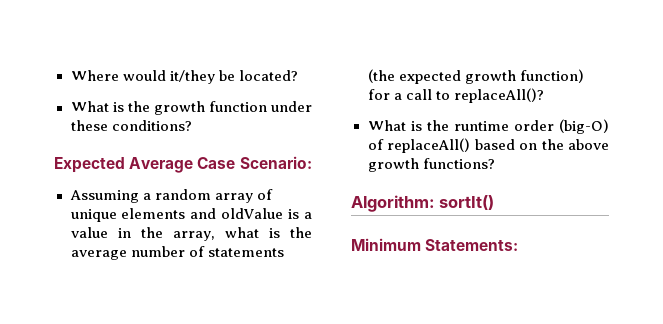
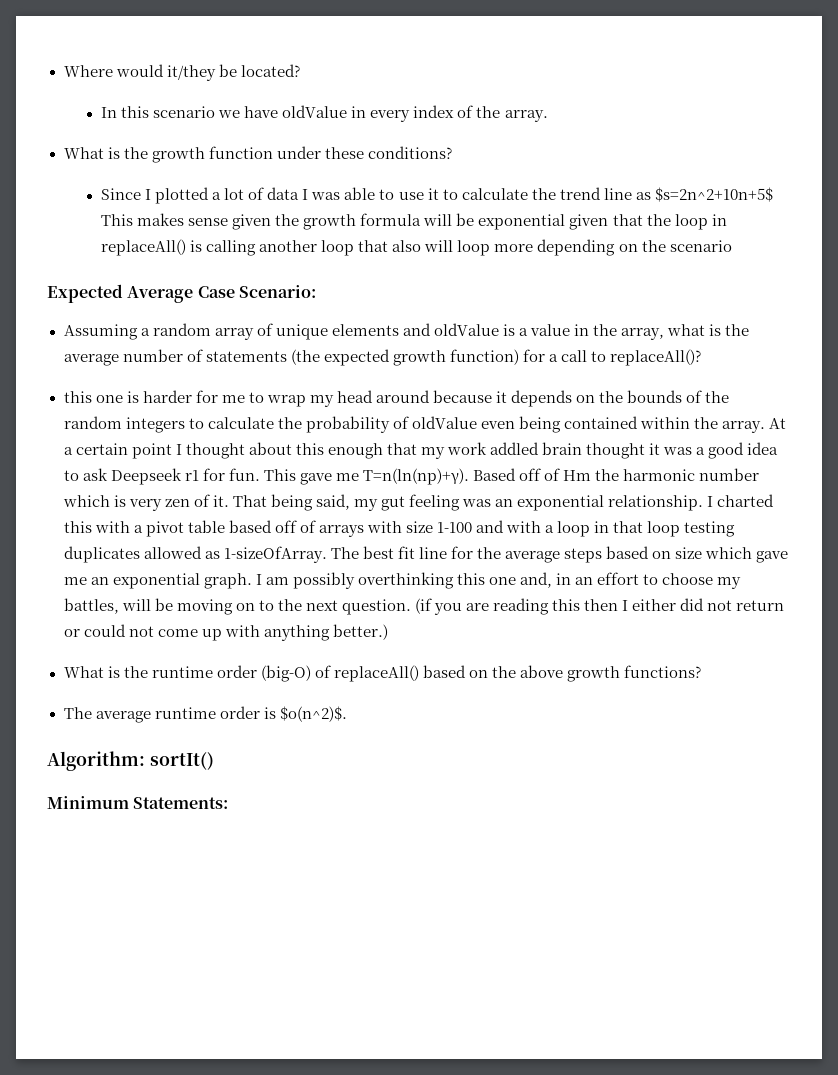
(298, 75) none -> [100,105,548,122] // In this scenario we have oldValue in every index of the array.
(192, 125) none -> [100,187,773,204] [100,213,727,230] [100,239,732,256] // Since I plotted a lot of data I was able to use it to calculate the trend line as $s=2n^2+10n+5$ This makes sense given the growth formula will be exponential given that the loop in replaceAll() is calling another loop that also will loop more depending on the scenario
(544, 95) none -> [63,390,730,407] [63,416,787,433] [63,442,779,459] [63,468,760,485] [62,494,775,511] [63,520,736,537] [63,546,789,563] [63,572,742,589] [63,598,785,615] [63,624,388,641] // this one is harder for me to wrap my head around because it depends on the bounds of the random integers to calculate the probability of oldValue even being contained within the array. At a certain point I thought about this enough that my work addled brain thought it was a good idea to ask Deepseek r1 for fun. This gave me T=n(ln(np)+γ). Based off of Hm the harmonic number which is very zen of it. That being said, my gut feeling was an exponential relationship. I charted this with a pivot table based off of arrays with size 1-100 and with a loop in that loop testing duplicates allowed as 1-sizeOfArray. The best fit line for the average steps based on size which gave me an exponential graph. I am possibly overthinking this one and, in an effort to choose my battles, will be moving on to the next question. (if you are reading this then I either did not return or could not come up with anything better.)
(495, 163) none -> [63,706,347,723] // The average runtime order is $o(n^2)$.

